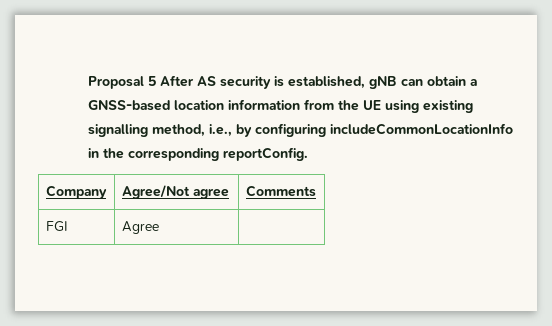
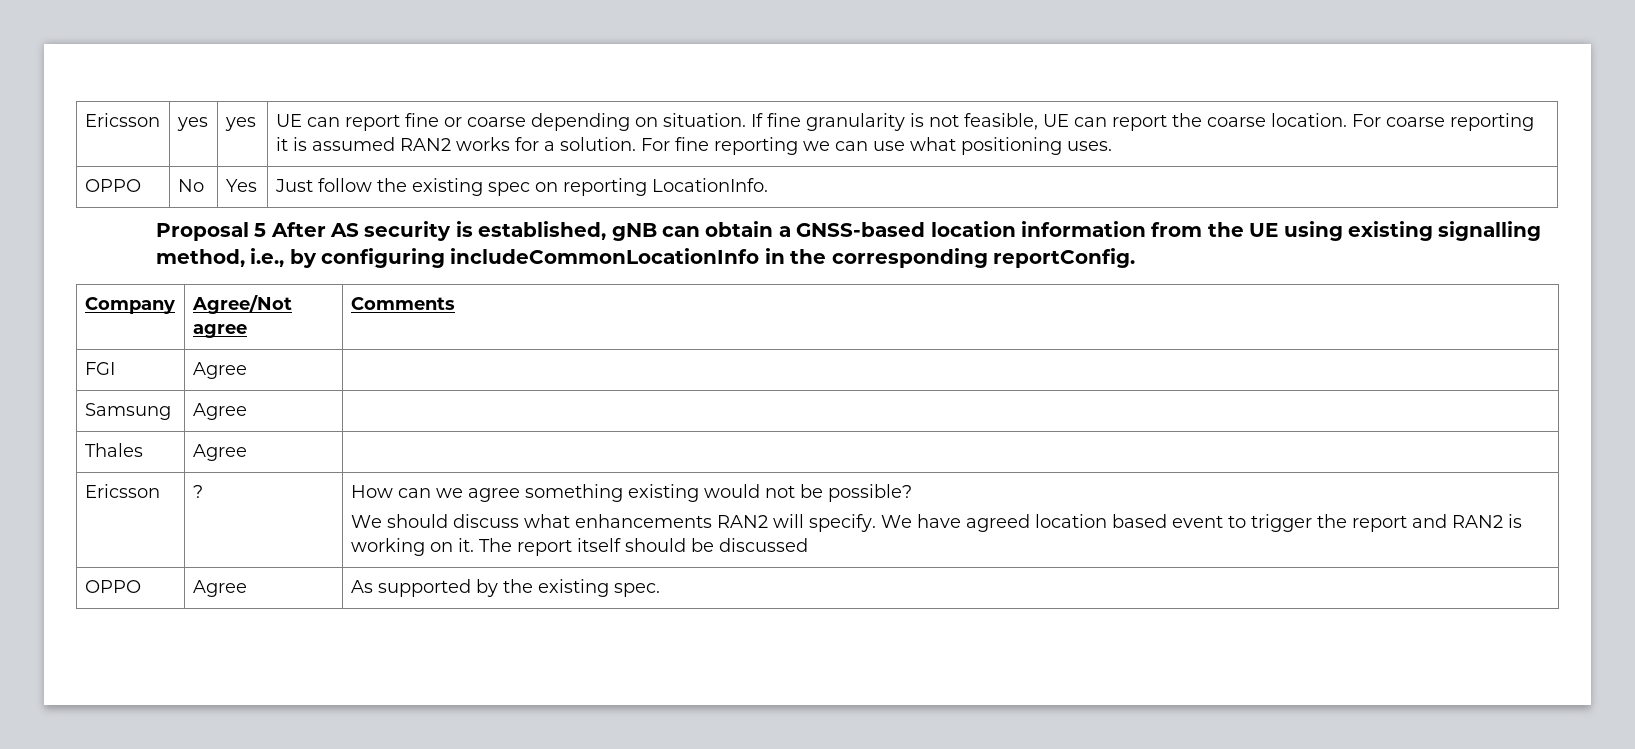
(88, 82) none -> [84,113,160,127] [176,117,208,131] [224,117,256,131] [275,113,1534,131] [275,137,1112,155] [84,179,141,192] [177,179,204,192] [225,179,257,192] [274,178,768,196] Ericsson | yes | yes | UE can report fine or coarse depending on situation. If fine granularity is not feasible, UE can report the coarse location. For coarse reporting it is assumed RAN2 works for a solution. For fine reporting we can use what positioning uses. // OPPO | No | Yes | Just follow the existing spec on reporting LocationInfo. //
(159, 227) none -> [84,403,171,420] [192,403,247,420] [84,443,143,457] [192,444,247,461] [84,484,160,498] [192,485,203,498] [350,484,912,502] [350,514,1522,532] [350,538,808,556] [84,580,141,593] [192,580,247,597] [350,579,660,597] // Samsung | Agree | // Thales | Agree | // Ericsson | ? | How can we agree something existing would not be possible? // We should discuss what enhancements RAN2 will specify. We have agreed location based event to trigger the report and RAN2 is working on it. The report itself should be discussed // OPPO | Agree | As supported by the existing spec.

